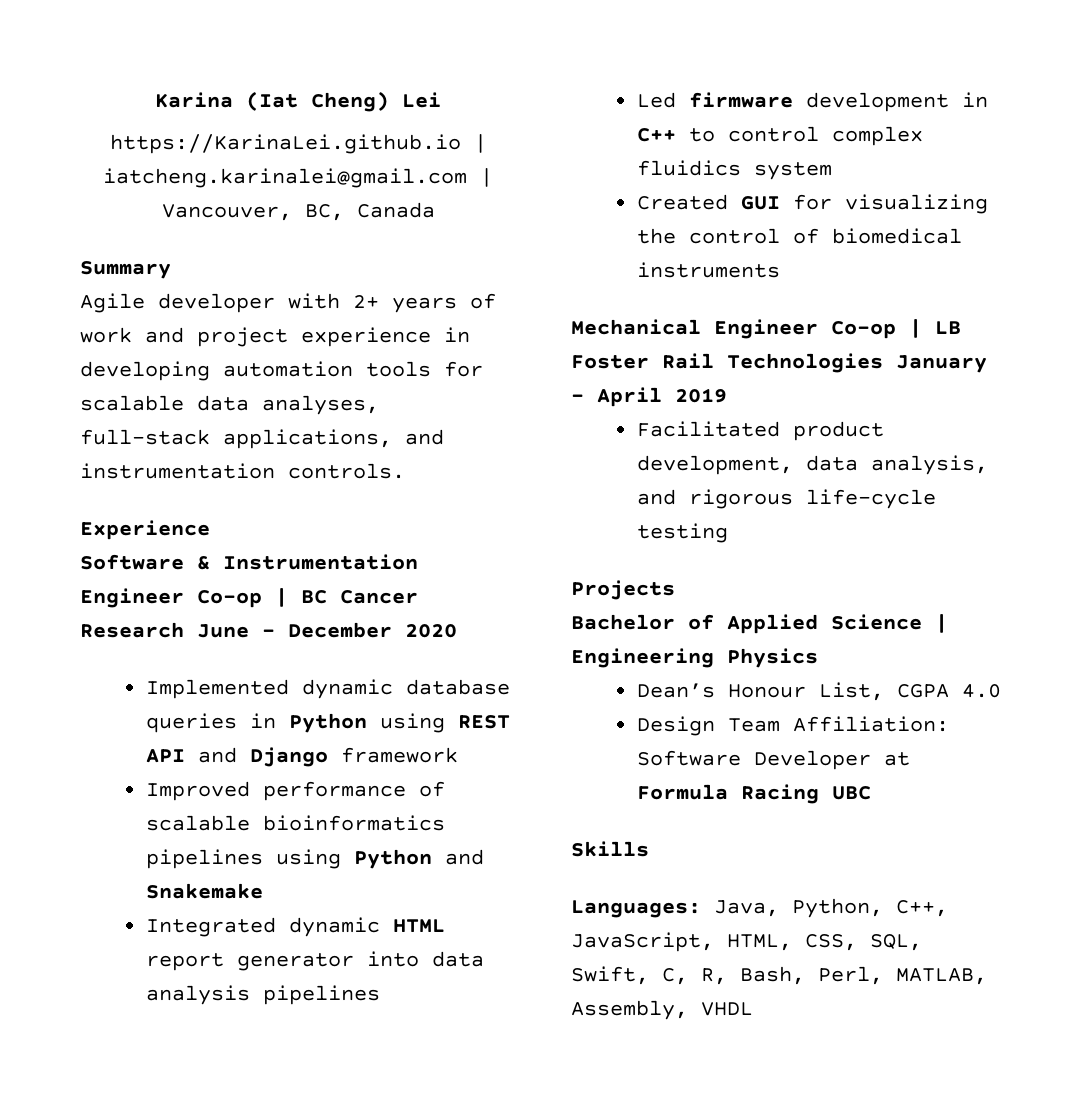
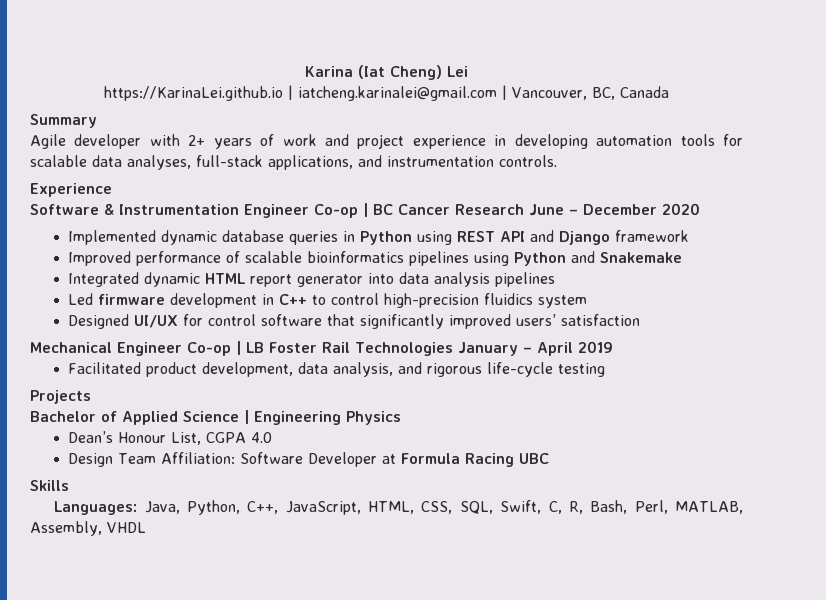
[832,126,924,146] complex -> [384,293,480,308] high-precision
[637,194,989,214] [637,228,963,244] [637,262,781,278] Created GUI for visualizing the control of biomedical instruments -> [68,314,641,329] Designed UI/UX for control software that significantly improved users’ satisfaction

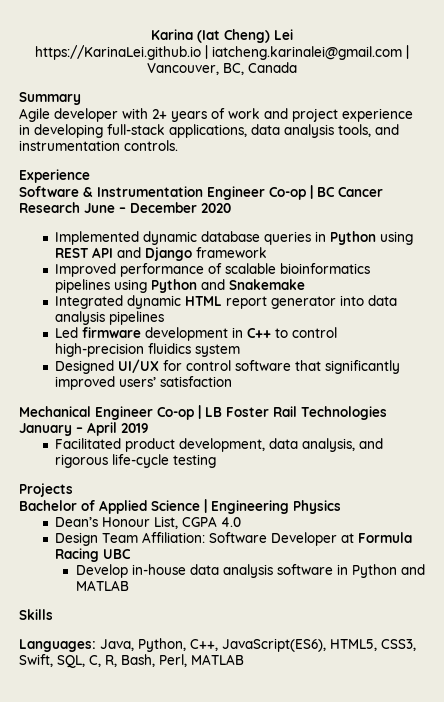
[596,134,744,146] [30,155,353,170] automation tools for scalable data analyses, full-stack applications, -> [107,124,371,138] full-stack applications, data analysis tools,
(550, 458) none -> [75,564,425,578] [75,580,129,591] // Develop in-house data analysis software in Python and MATLAB
[285,500,542,515] JavaScript, HTML, CSS, SQL, Swift, -> [222,638,416,652] [19,654,85,668] JavaScript(ES6), HTML5, CSS3, Swift, SQL,
[675,501,744,514] [30,521,146,536] MATLAB, Assembly, VHDL -> [191,654,244,665] MATLAB

